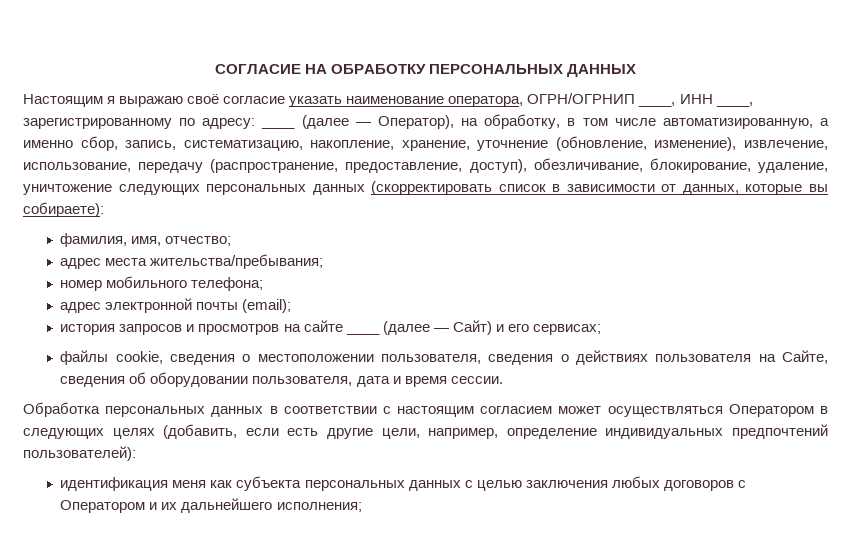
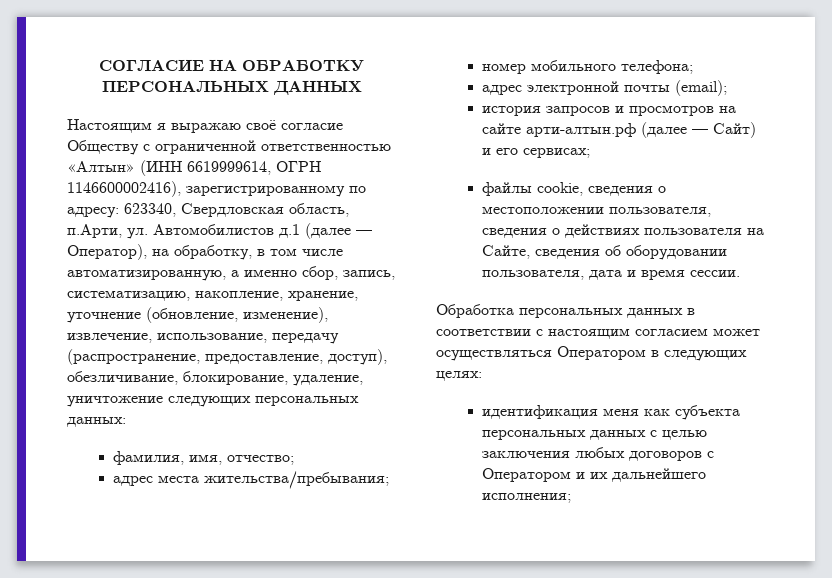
[289,93,753,107] [23,118,296,129] указать наименование оператора, ОГРН/ОГРНИП ____, ИНН ____, зарегистрированному по адресу: ____ -> [67,140,391,155] [67,160,321,176] [67,181,366,197] [67,203,349,218] [67,224,300,239] Обществу с ограниченной ответственностью «Алтын» (ИНН 6619999614, ОГРН 1146600002416), зарегистрированному по адресу: 623340, Свердловская область, п.Арти, ул. Автомобилистов д.1
[312,181,828,195] [23,202,104,217] данных (скорректировать список в зависимости от данных, которые вы собираете): -> [67,417,126,427] данных:
[345,332,380,335] ____ -> [526,123,637,137] арти-алтын.рф
[112,424,829,439] [23,446,136,461] целях (добавить, если есть другие цели, например, определение индивидуальных предпочтений пользователей): -> [436,371,482,381] целях:

